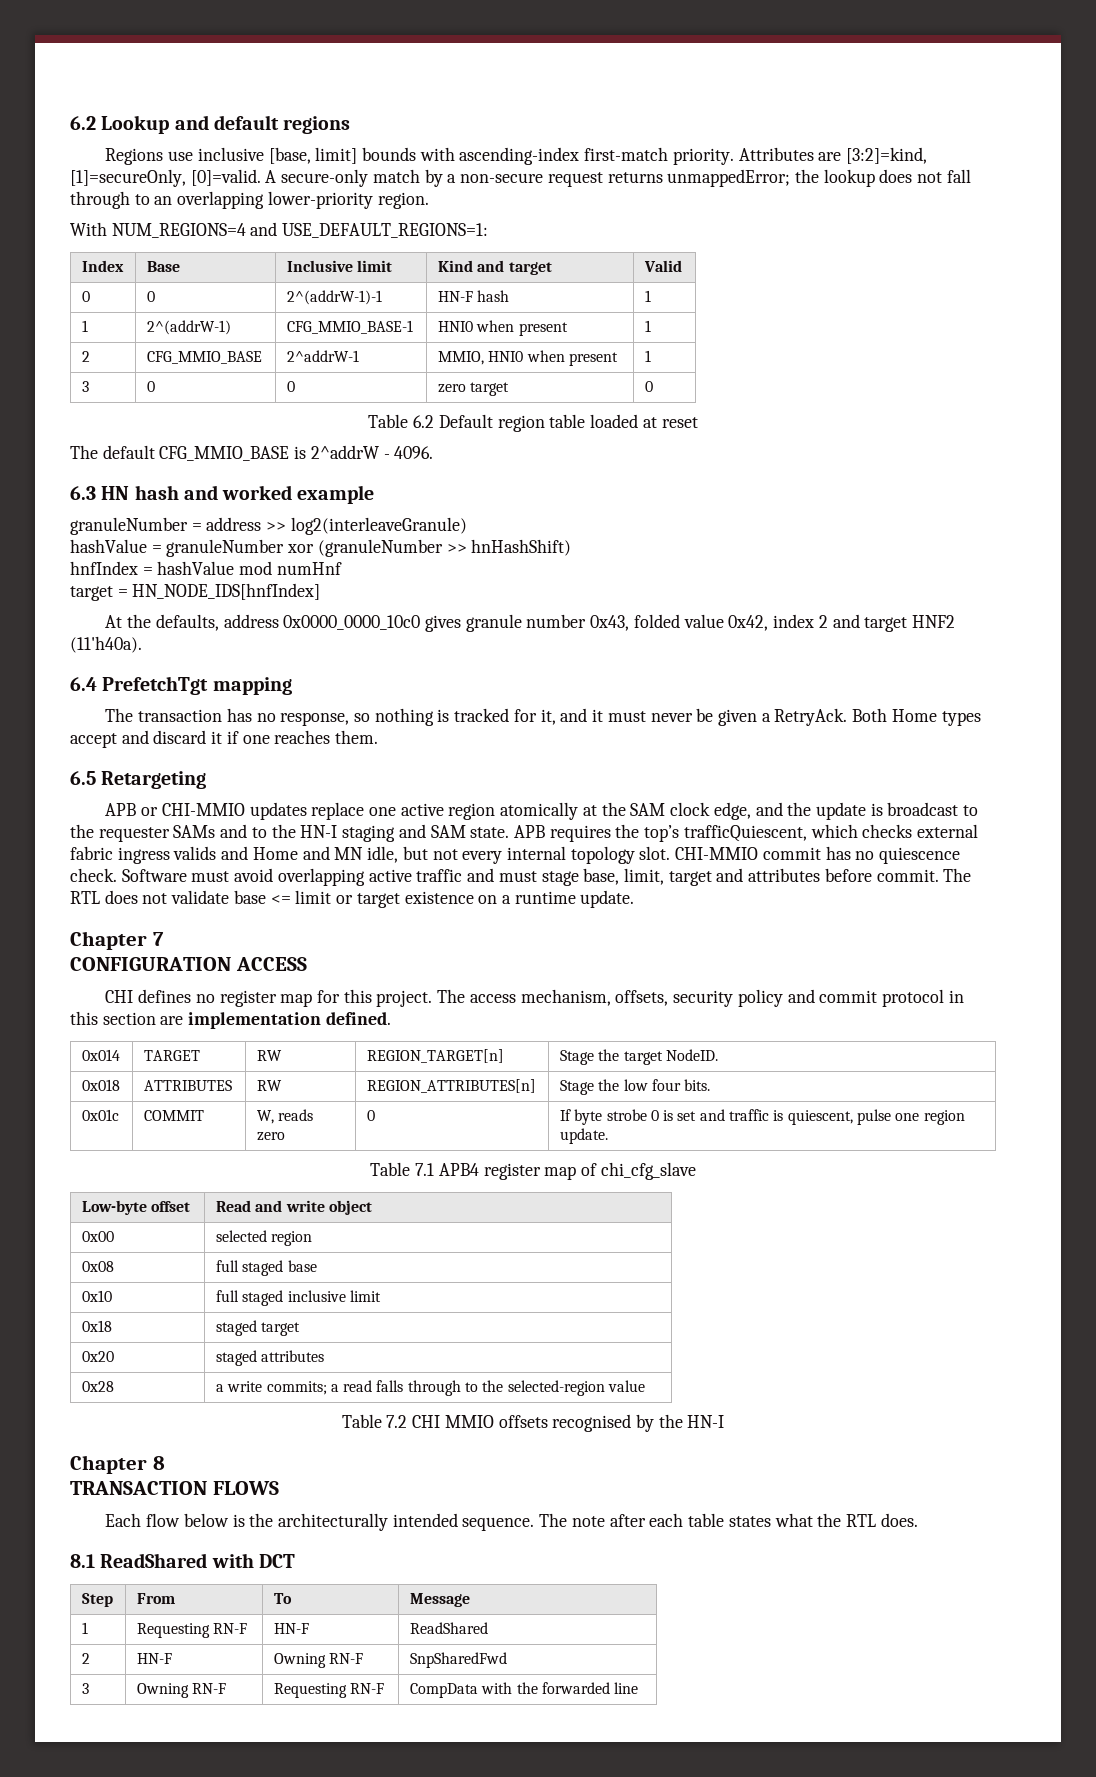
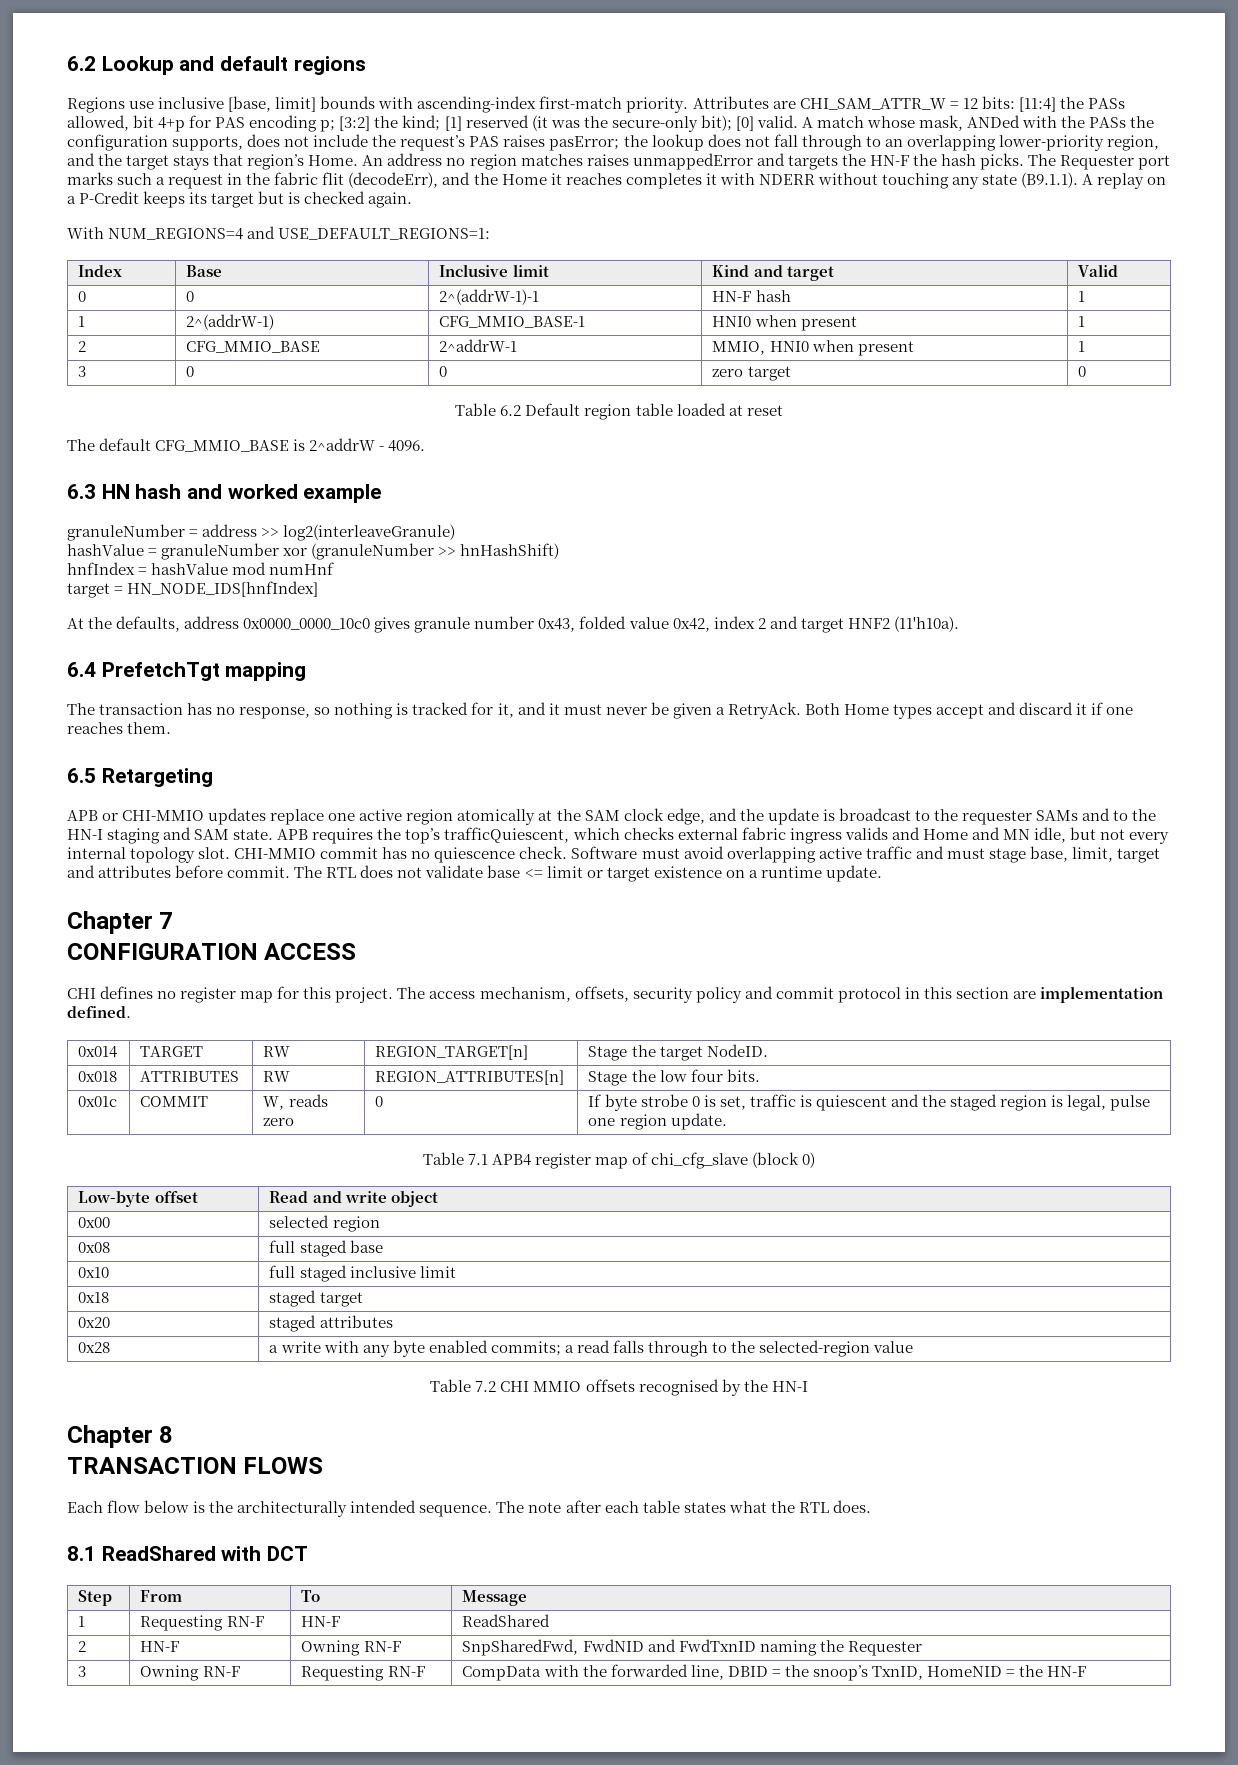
[846,147,928,164] [70,169,791,187] [3:2]=kind, [1]=secureOnly, [0]=valid. A secure-only match by a non-secure request returns unmappedError; -> [799,96,1125,112] [67,115,1155,132] [67,134,620,151] CHI_SAM_ATTR_W = 12 bits: [11:4] the PASs allowed, bit 4+p for PAS encoding p; [3:2] the kind; [1] reserved (it was the secure-only bit); [0] valid. A match whose mask, ANDed with the PASs the configuration supports, does not include the request’s PAS raises pasError;
[377,192,429,209] region. -> [1106,135,1159,151] [67,153,1171,170] [67,172,1167,189] [67,191,413,208] region, and the target stays that region’s Home. An address no region matches raises unmappedError and targets the HN-F the hash picks. The Requester port marks such a request in the fabric flit (decodeErr), and the Home it reaches completes it with NDERR without touching any state (B9.1.1). A replay on a P-Credit keeps its target but is checked again.
[70,636,142,653] (11'h40a). -> [893,616,959,632] (11'h10a).
[677,1109,853,1125] set and traffic is quiescent, -> [719,1094,1107,1111] set, traffic is quiescent and the staged region is legal,
(696, 1171) none -> [752,1152,816,1168] (block 0)
(263, 1386) none -> [323,1340,488,1357] with any byte enabled
[409,1652,507,1668] SnpSharedFwd -> [462,1639,922,1656] SnpSharedFwd, FwdNID and FwdTxnID naming the Requester
[614,1682,639,1694] line -> [690,1665,1087,1681] line, DBID = the snoop’s TxnID, HomeNID = the HN-F

